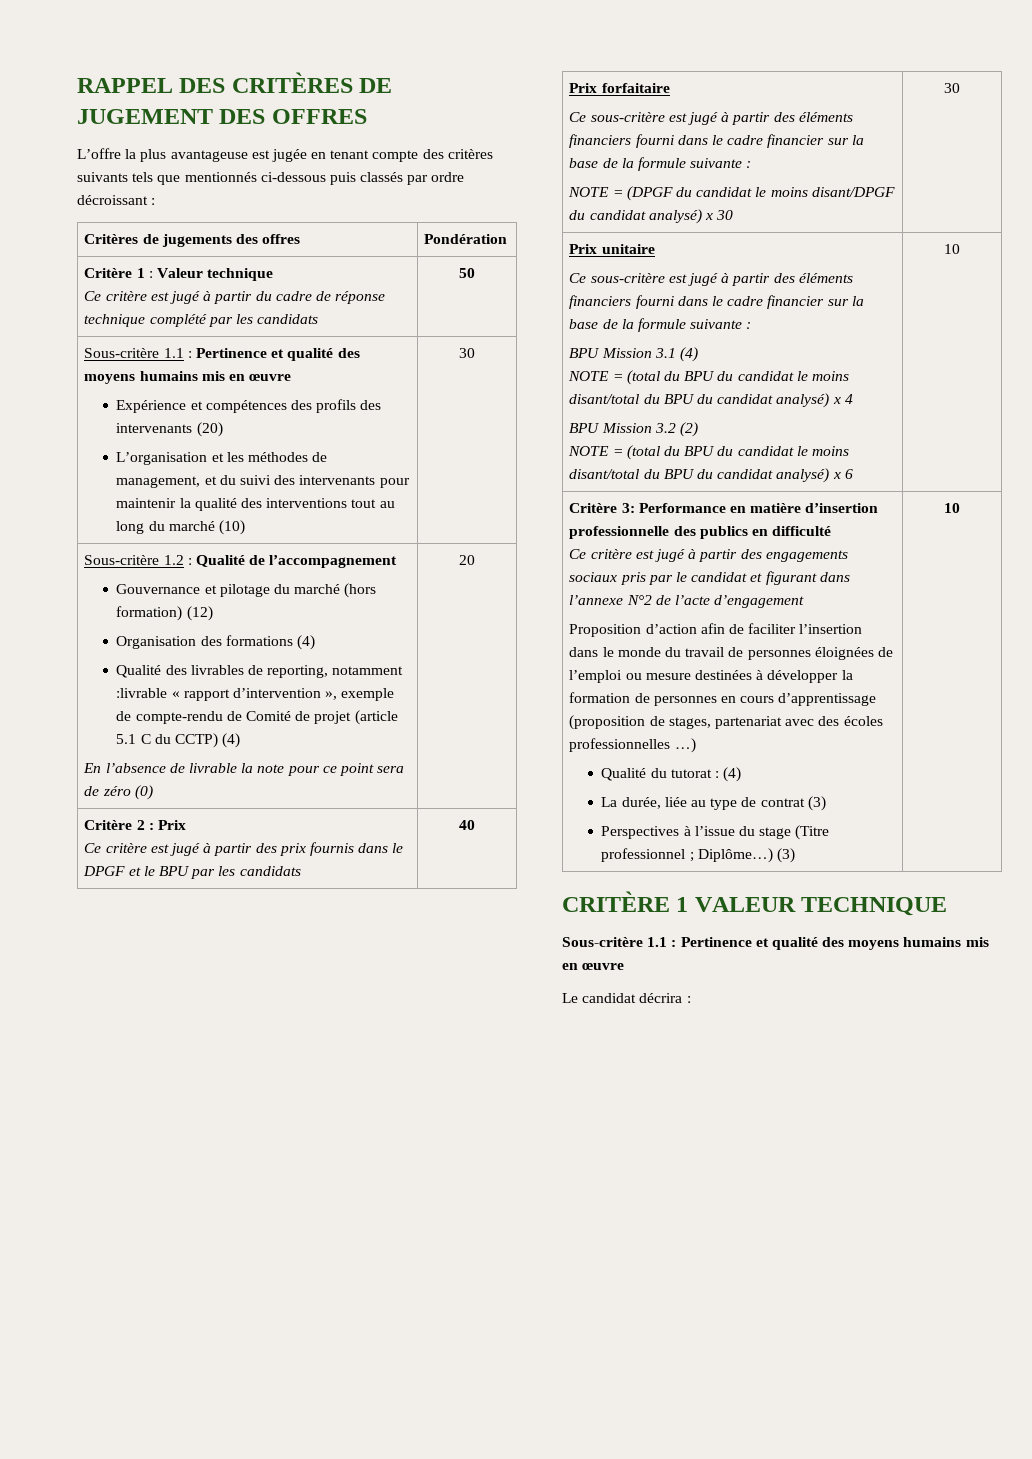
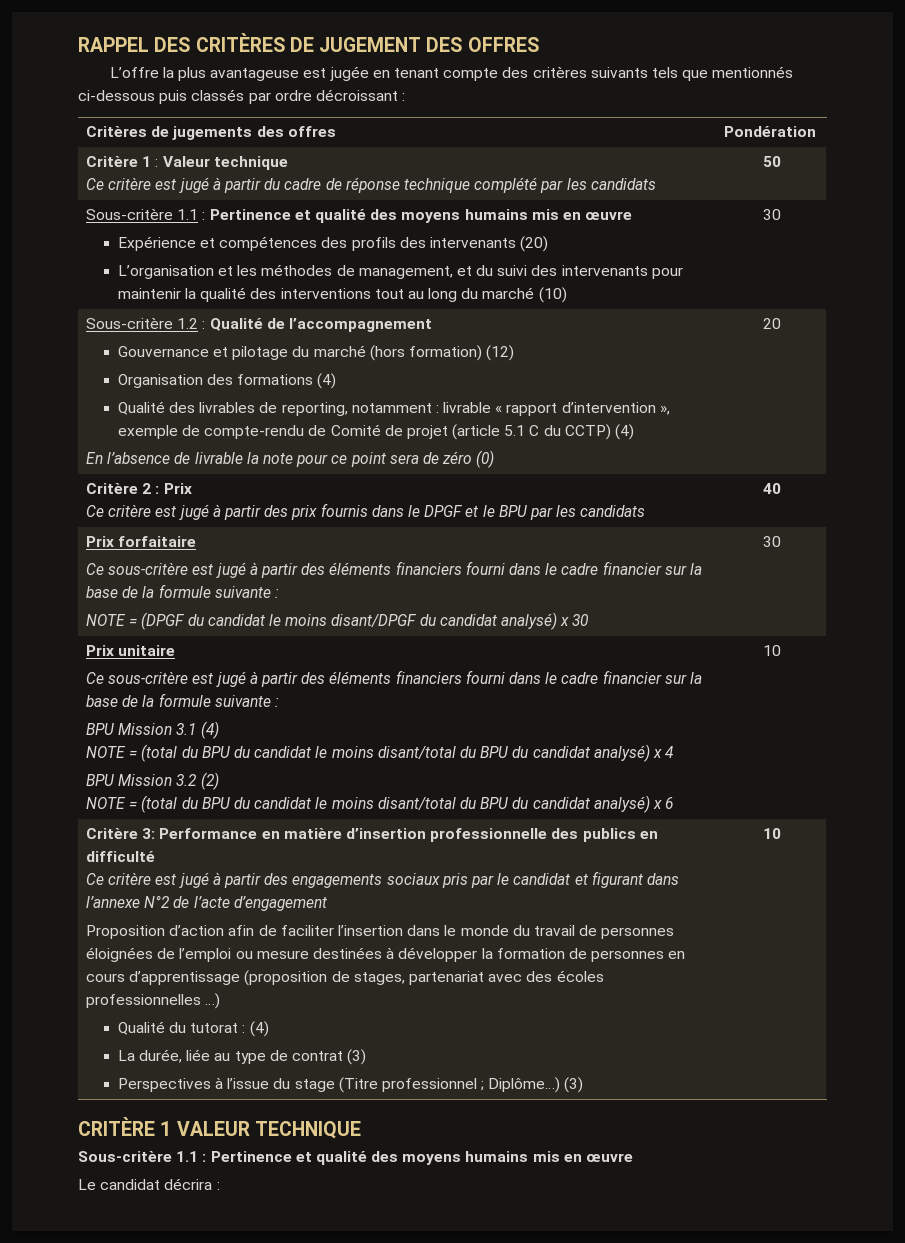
[116,688,168,698] :livrable -> [435,402,492,413] : livrable

